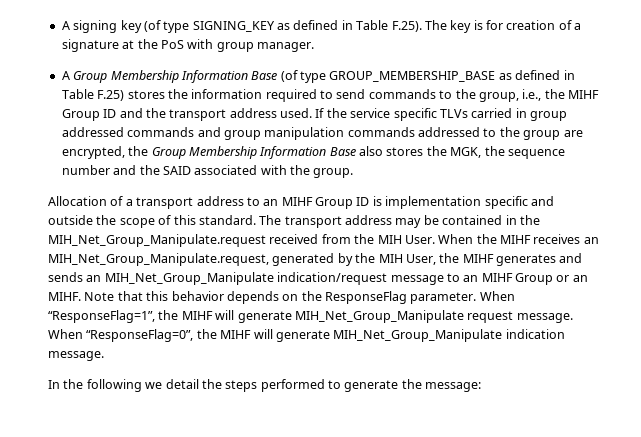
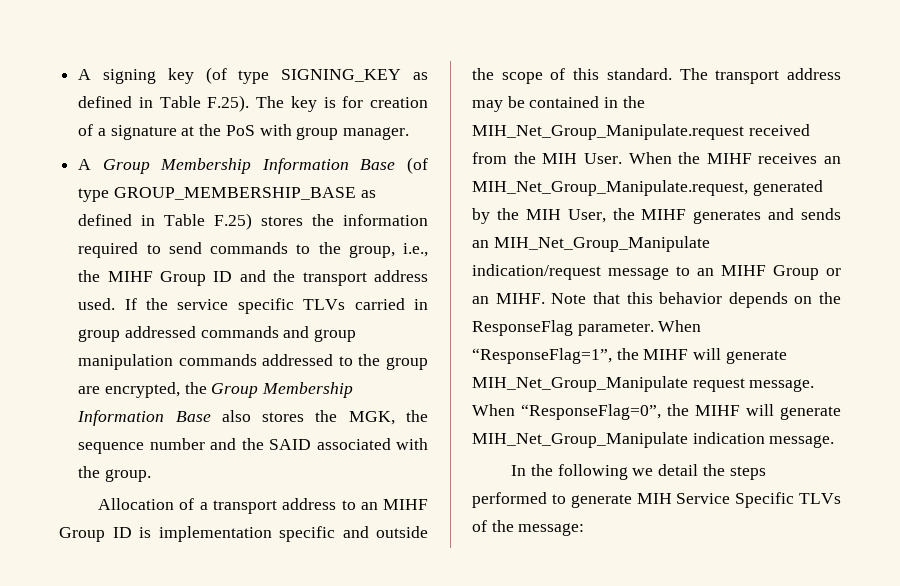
(399, 386) none -> [636,492,841,508] [472,520,487,532] MIH Service Specific TLVs of

